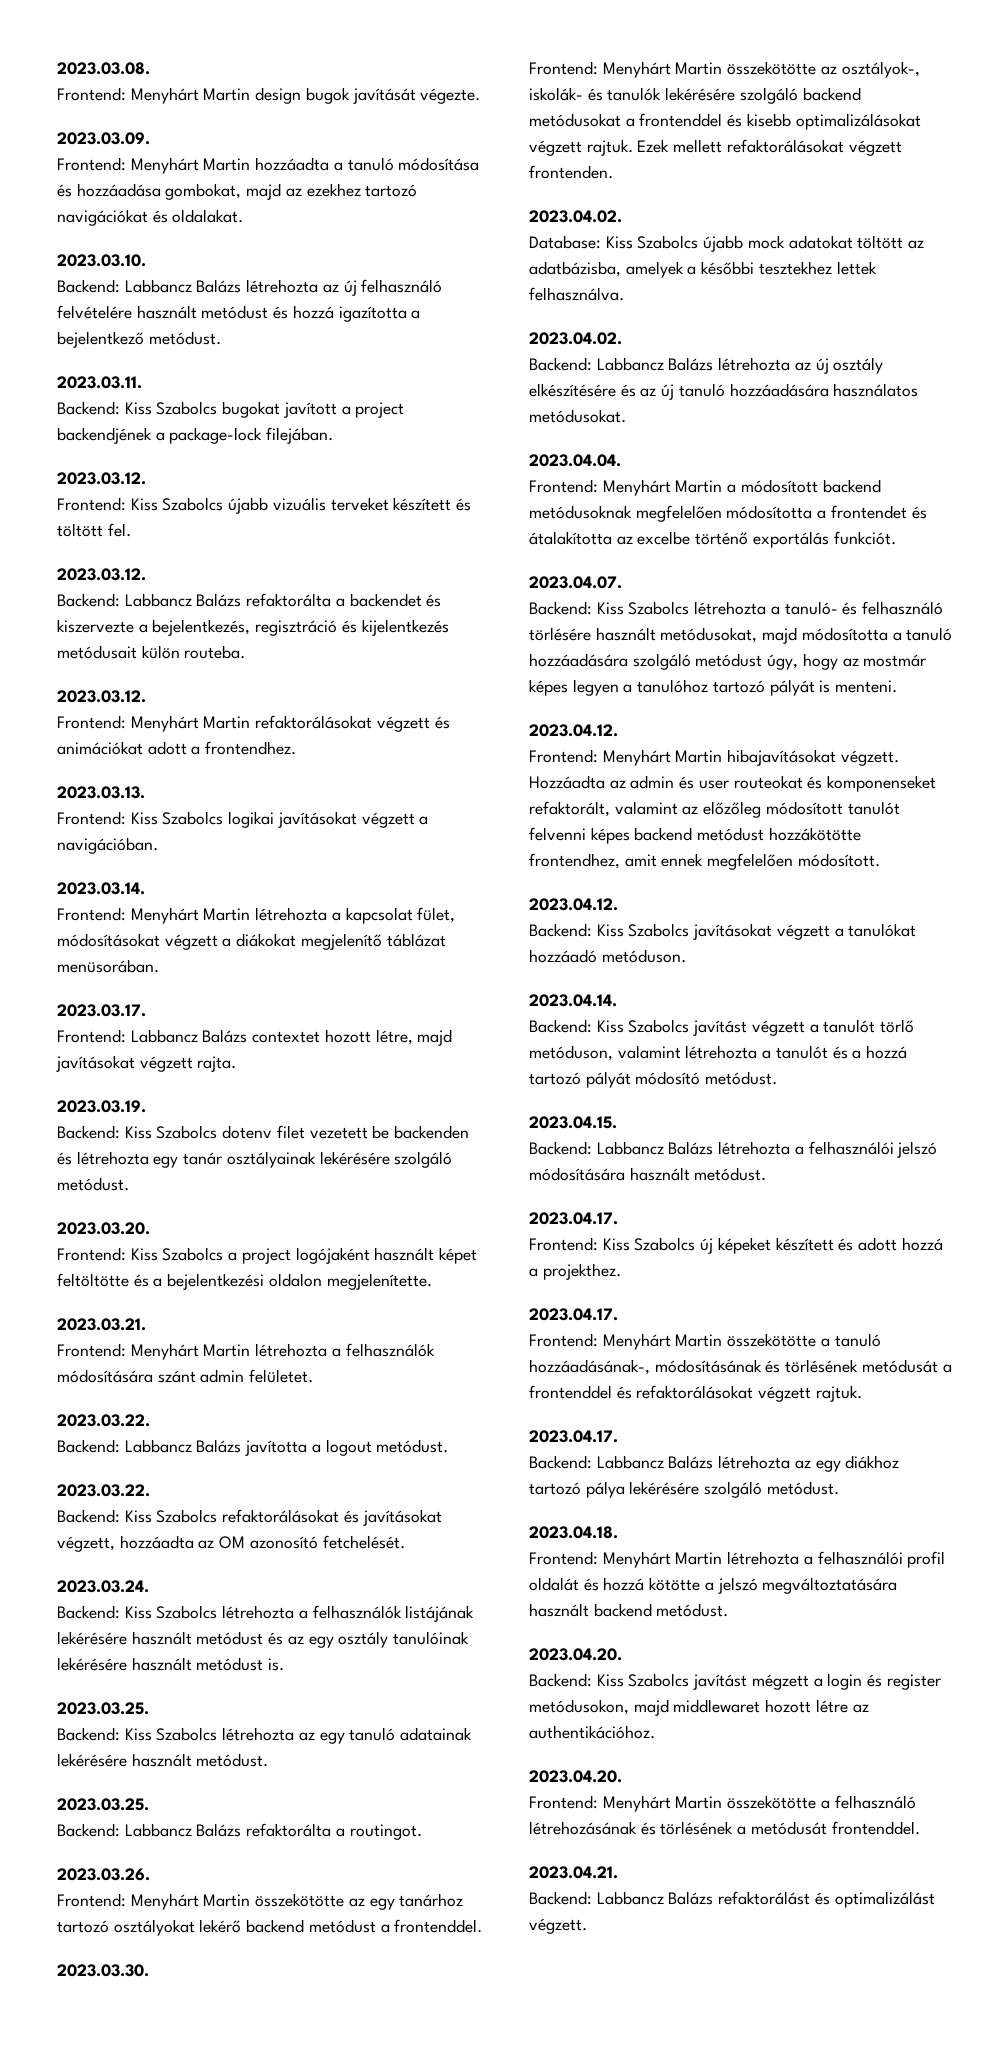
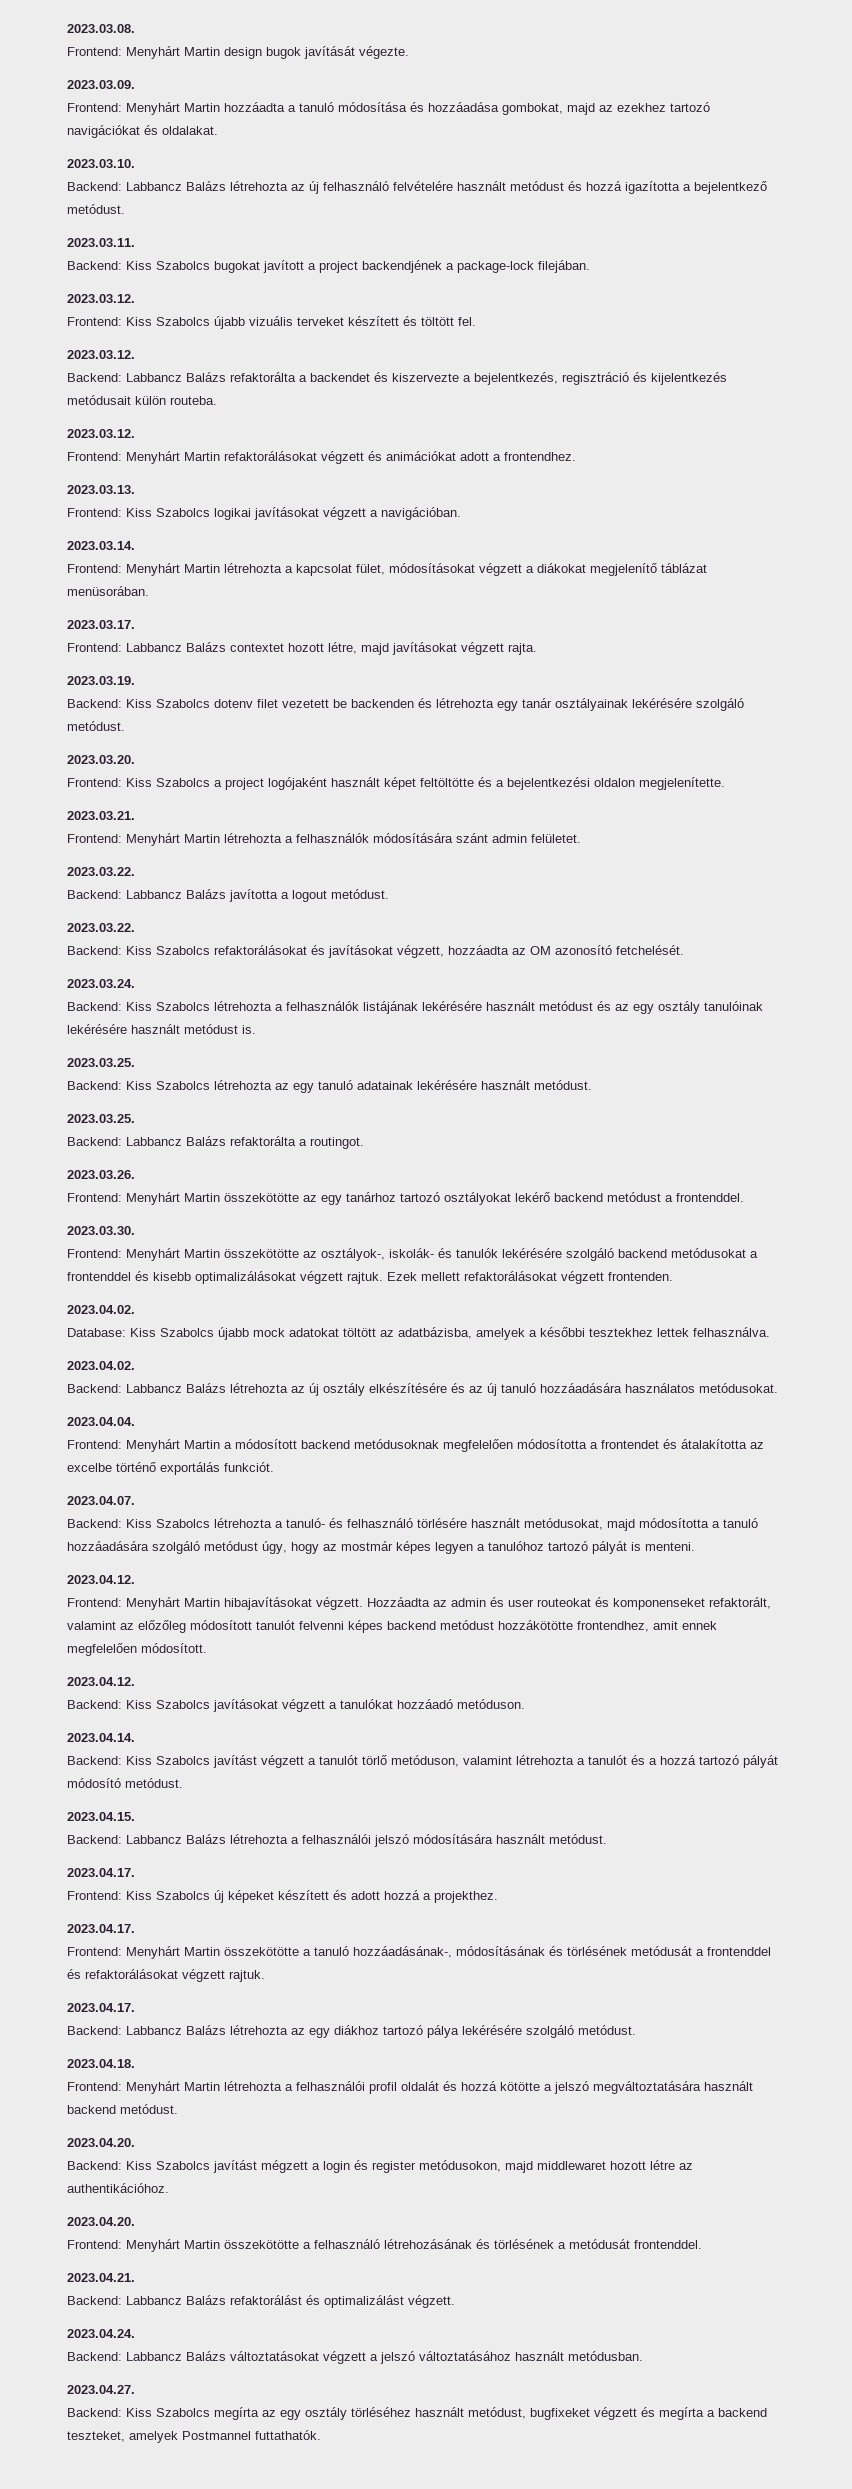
(587, 1926) none -> [67,2329,135,2338] [67,2351,643,2364] [67,2385,135,2394] [67,2407,767,2420] [67,2430,321,2443] // 2023.04.24. // Backend: Labbancz Balázs változtatásokat végzett a jelszó változtatásához használt metódusban. // 2023.04.27. // Backend: Kiss Szabolcs megírta az egy osztály törléséhez használt metódust, bugfixeket végzett és megírta a backend teszteket, amelyek Postmannel futtathatók.

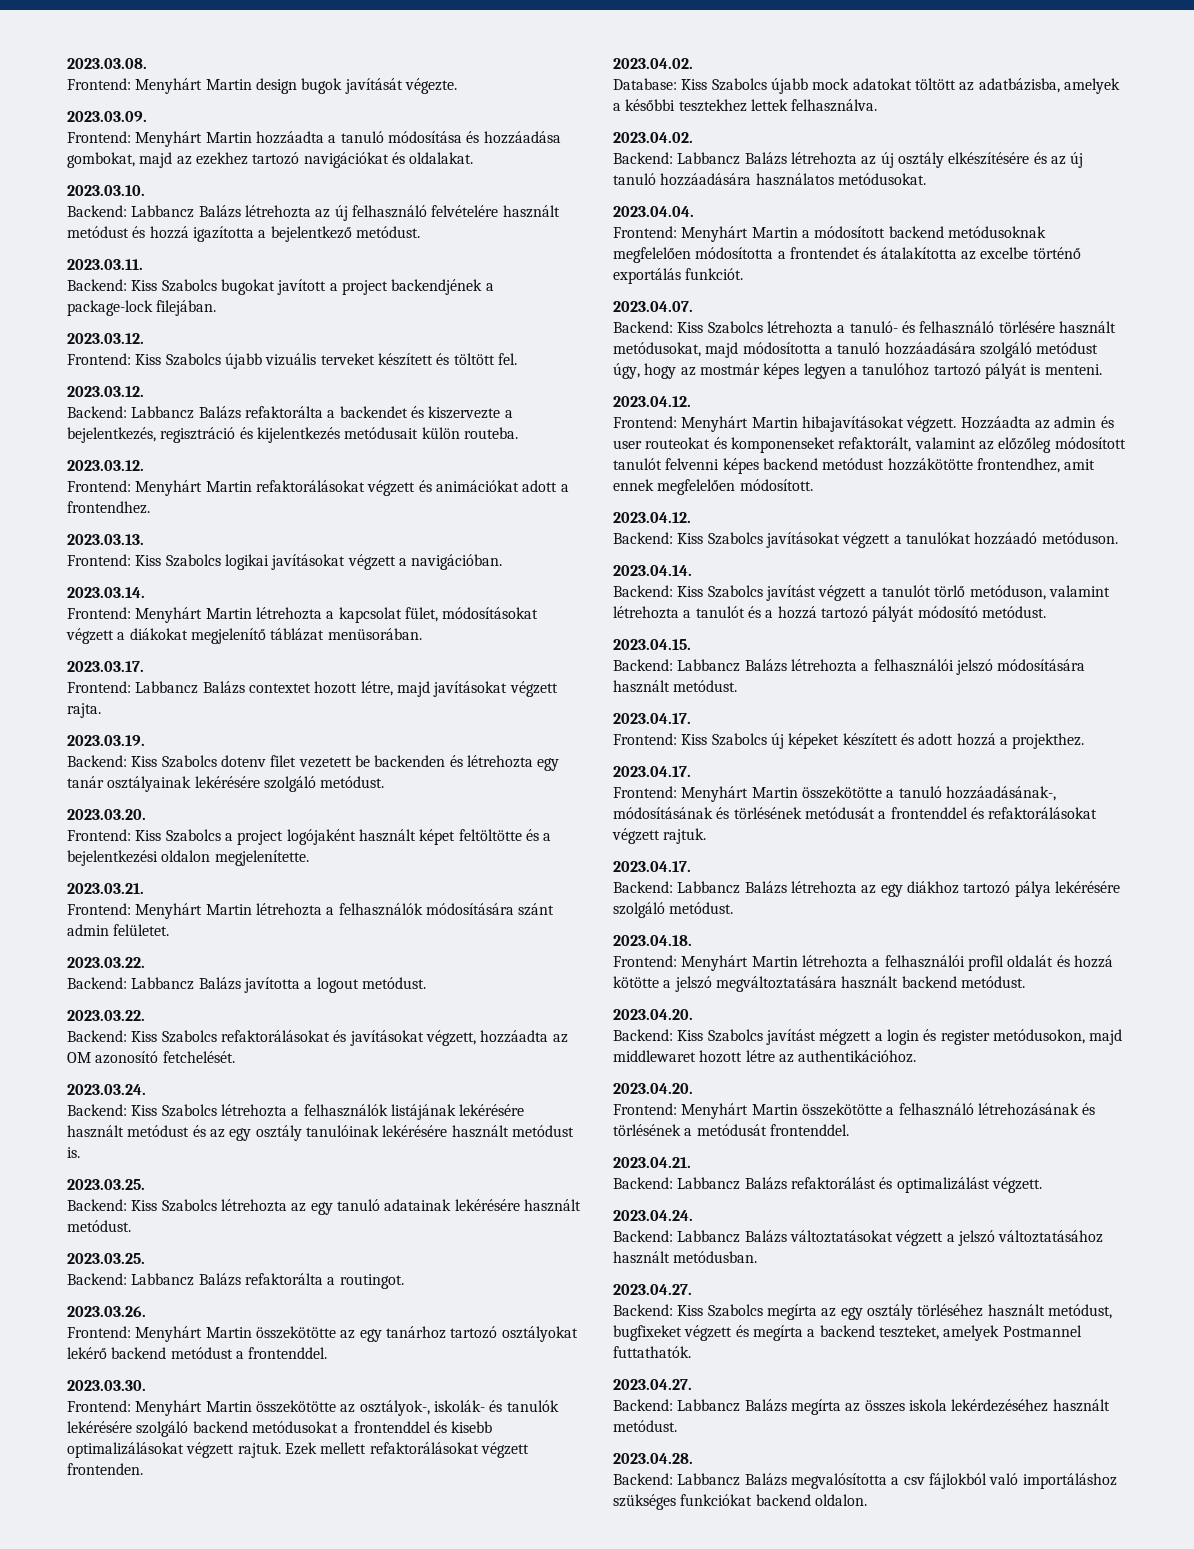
(321, 2435) none -> [613,1379,692,1390] [613,1399,1110,1415] [613,1420,677,1432] [613,1453,693,1464] [613,1473,1117,1489] [613,1494,867,1510] // 2023.04.27. // Backend: Labbancz Balázs megírta az összes iskola lekérdezéséhez használt metódust. // 2023.04.28. // Backend: Labbancz Balázs megvalósította a csv fájlokból való importáláshoz szükséges funkciókat backend oldalon.

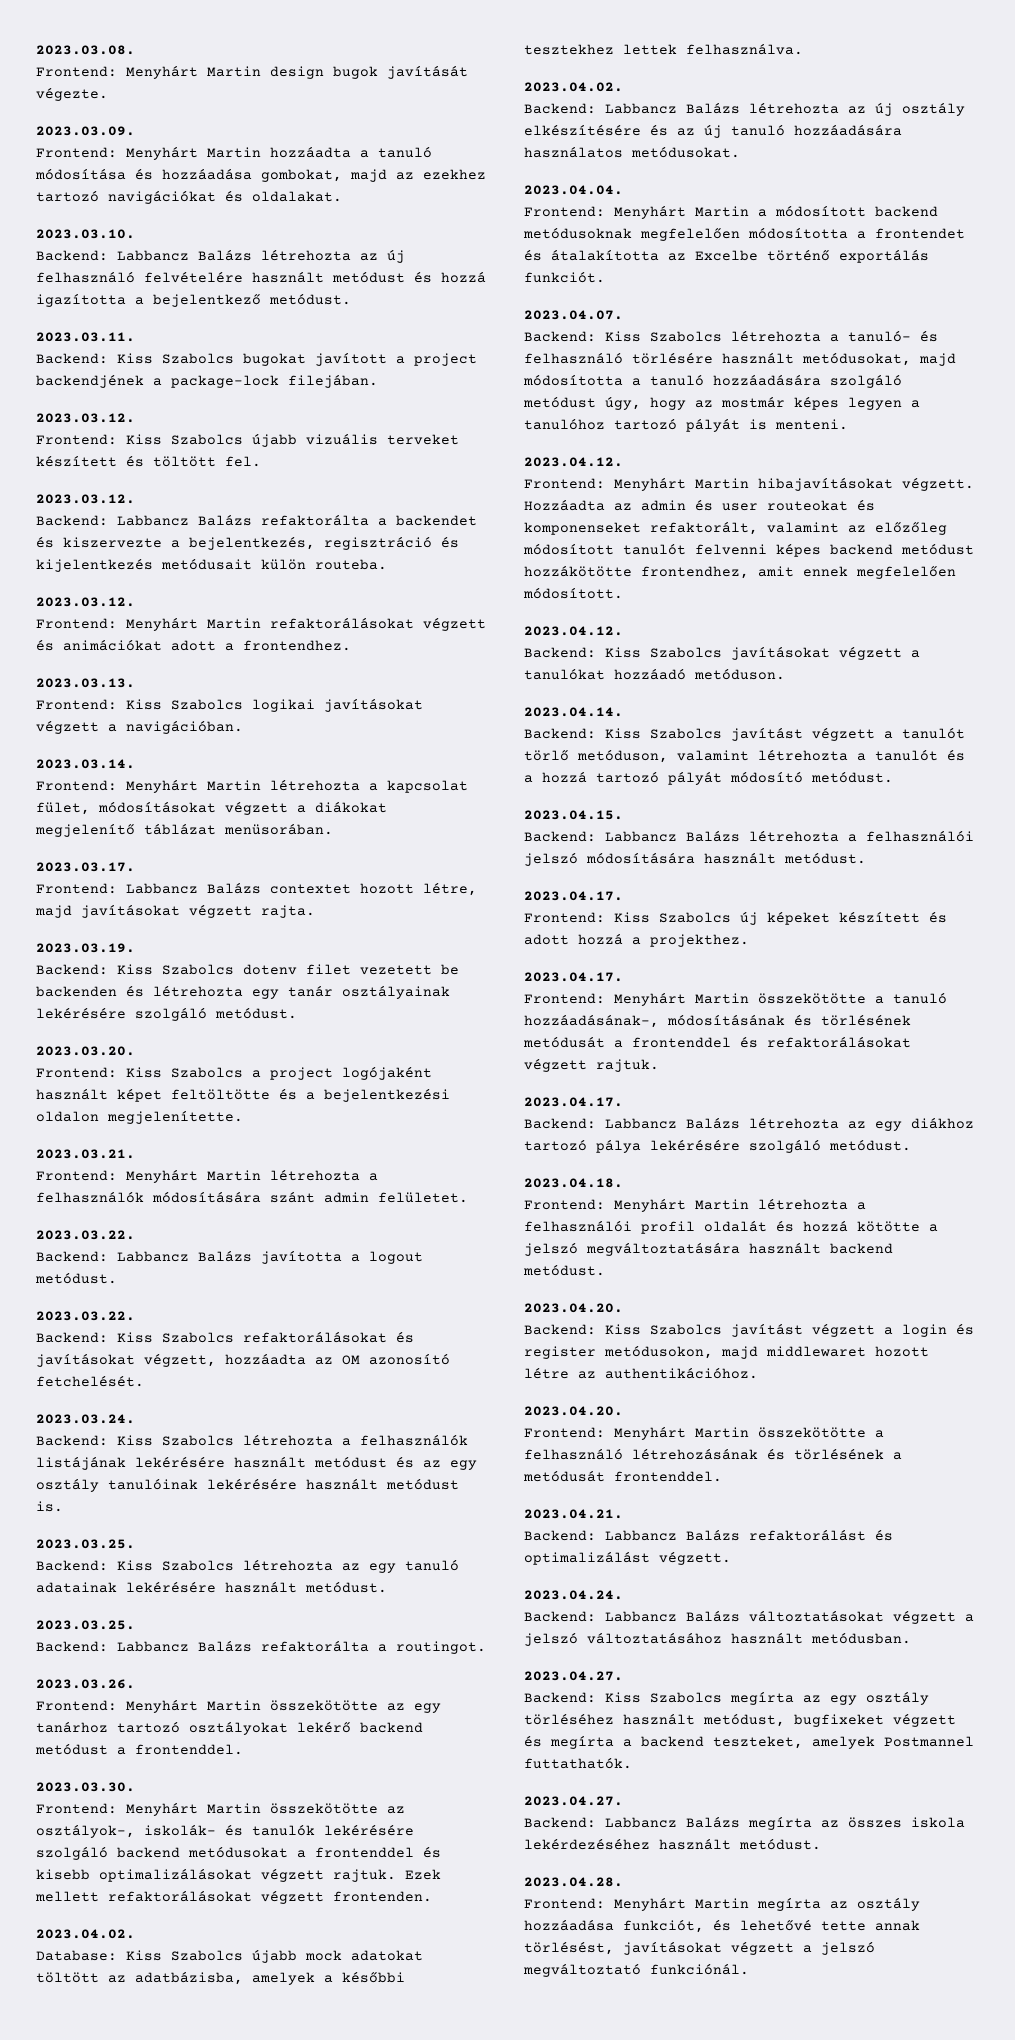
[980,247,1029,259] excelbe -> [695,250,758,261] Excelbe
[819,1029,872,1045] mégzett -> [812,1323,875,1337] végzett
[613,1473,1117,1489] [613,1494,867,1510] Backend: Labbancz Balázs megvalósította a csv fájlokból való importáláshoz szükséges funkciókat backend oldalon. -> [524,1897,920,1911] [524,1919,920,1933] [524,1941,875,1955] [523,1963,749,1977] Frontend: Menyhárt Martin megírta az osztály hozzáadása funkciót, és lehetővé tette annak törlésést, javításokat végzett a jelszó megváltoztató funkciónál.

